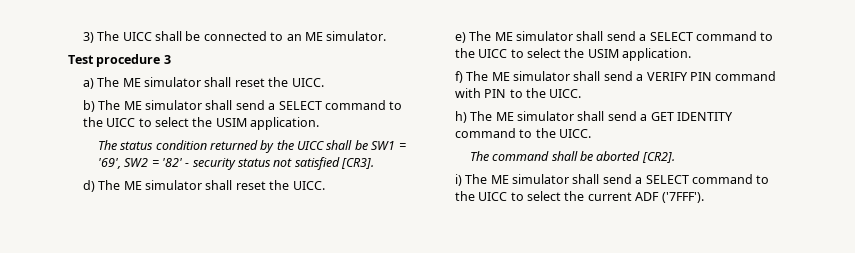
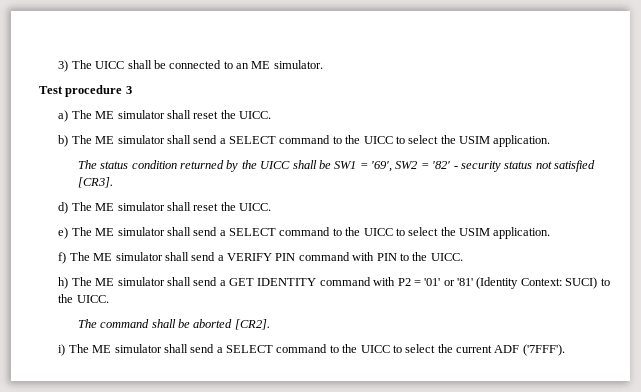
(516, 133) none -> [373,277,598,289] with P2 = '01' or '81' (Identity Context: SUCI)

